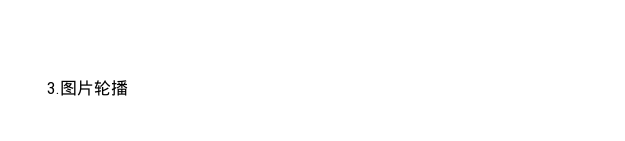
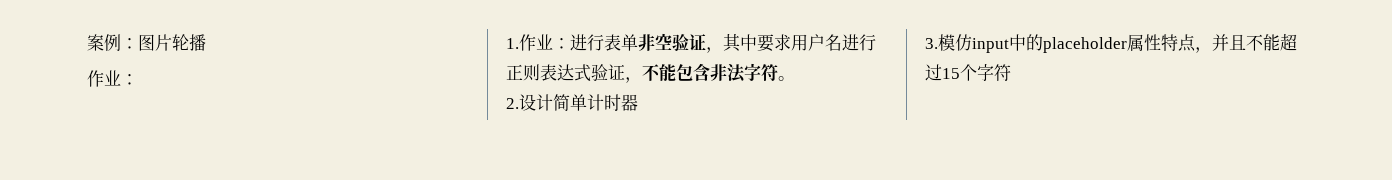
[47,82,60,94] 3. -> [87,34,138,51] 案例：
(128, 88) none -> [87,70,138,87] [506,33,876,53] [506,63,795,83] [506,94,638,111] [925,33,1297,53] [925,64,1011,81] // 作业： // 1.作业：进行表单非空验证，其中要求用户名进行正则表达式验证，不能包含非法字符。 // 2.设计简单计时器 // 3.模仿input中的placeholder属性特点，并且不能超过15个字符

